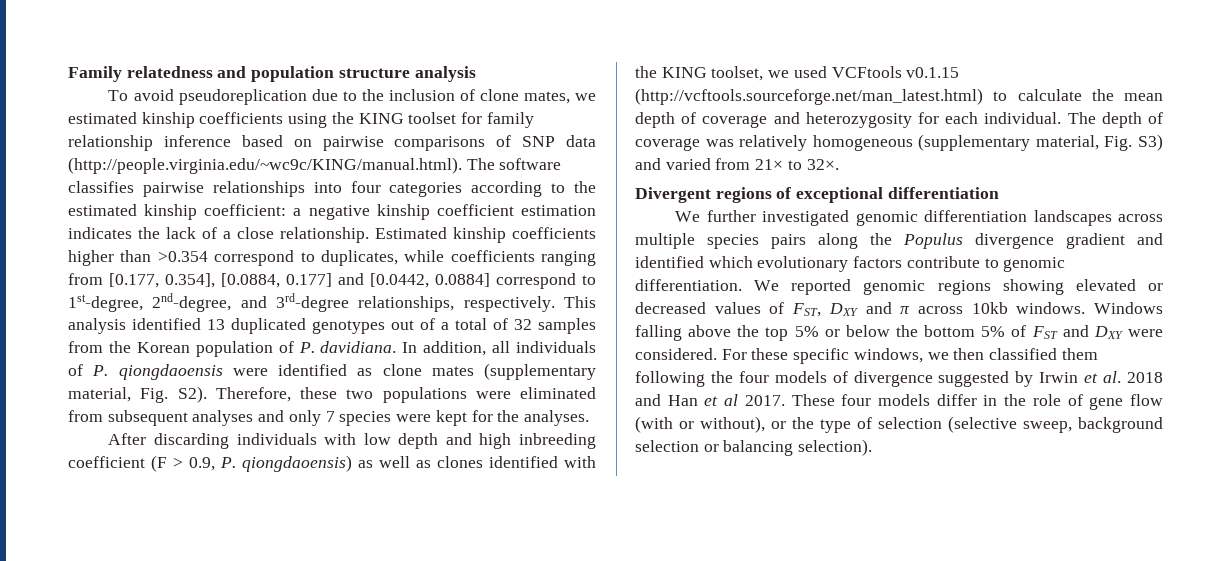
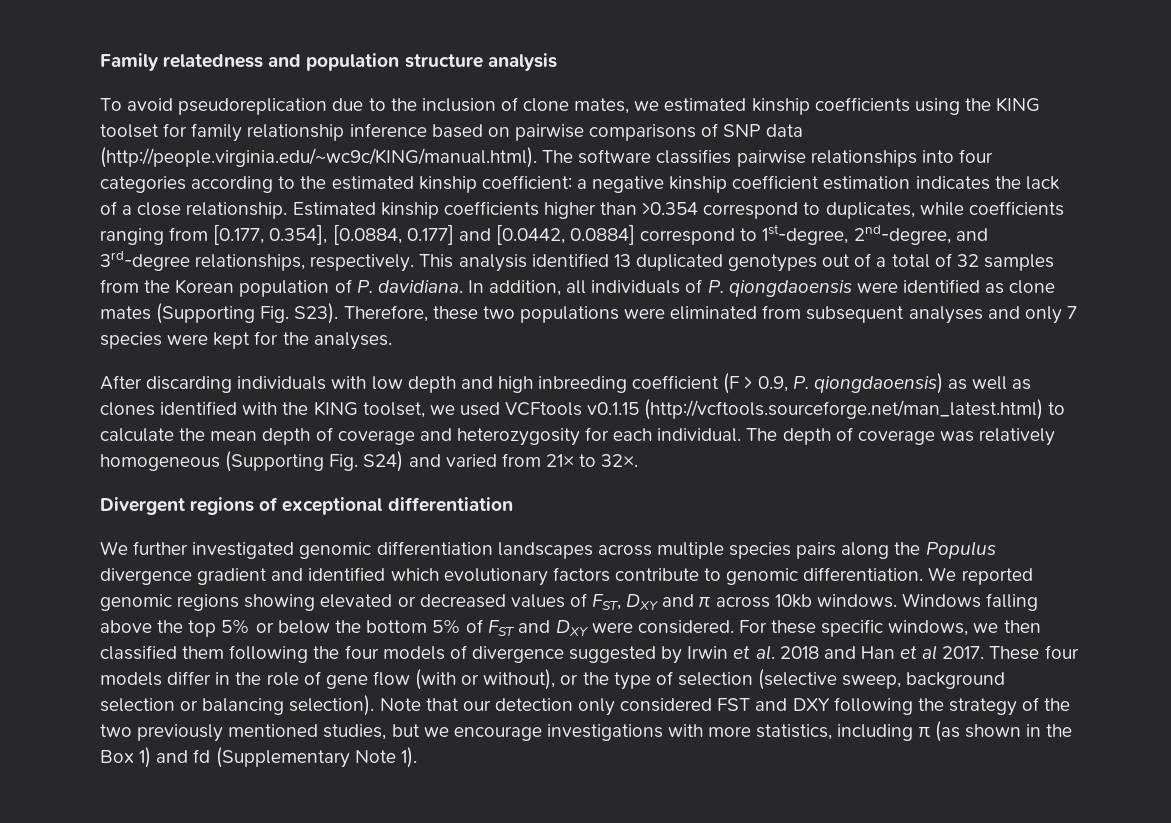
[484,363,596,380] [68,386,207,403] (supplementary material, Fig. S2). -> [156,303,339,324] (Supporting Fig. S23).
[918,134,1163,151] (supplementary material, Fig. S3) -> [225,451,404,472] (Supporting Fig. S24)
(873, 447) none -> [379,697,1071,716] [100,721,1073,742] [100,747,417,768] Note that our detection only considered FST and DXY following the strategy of the two previously mentioned studies, but we encourage investigations with more statistics, including π (as shown in the Box 1) and fd (Supplementary Note 1).

